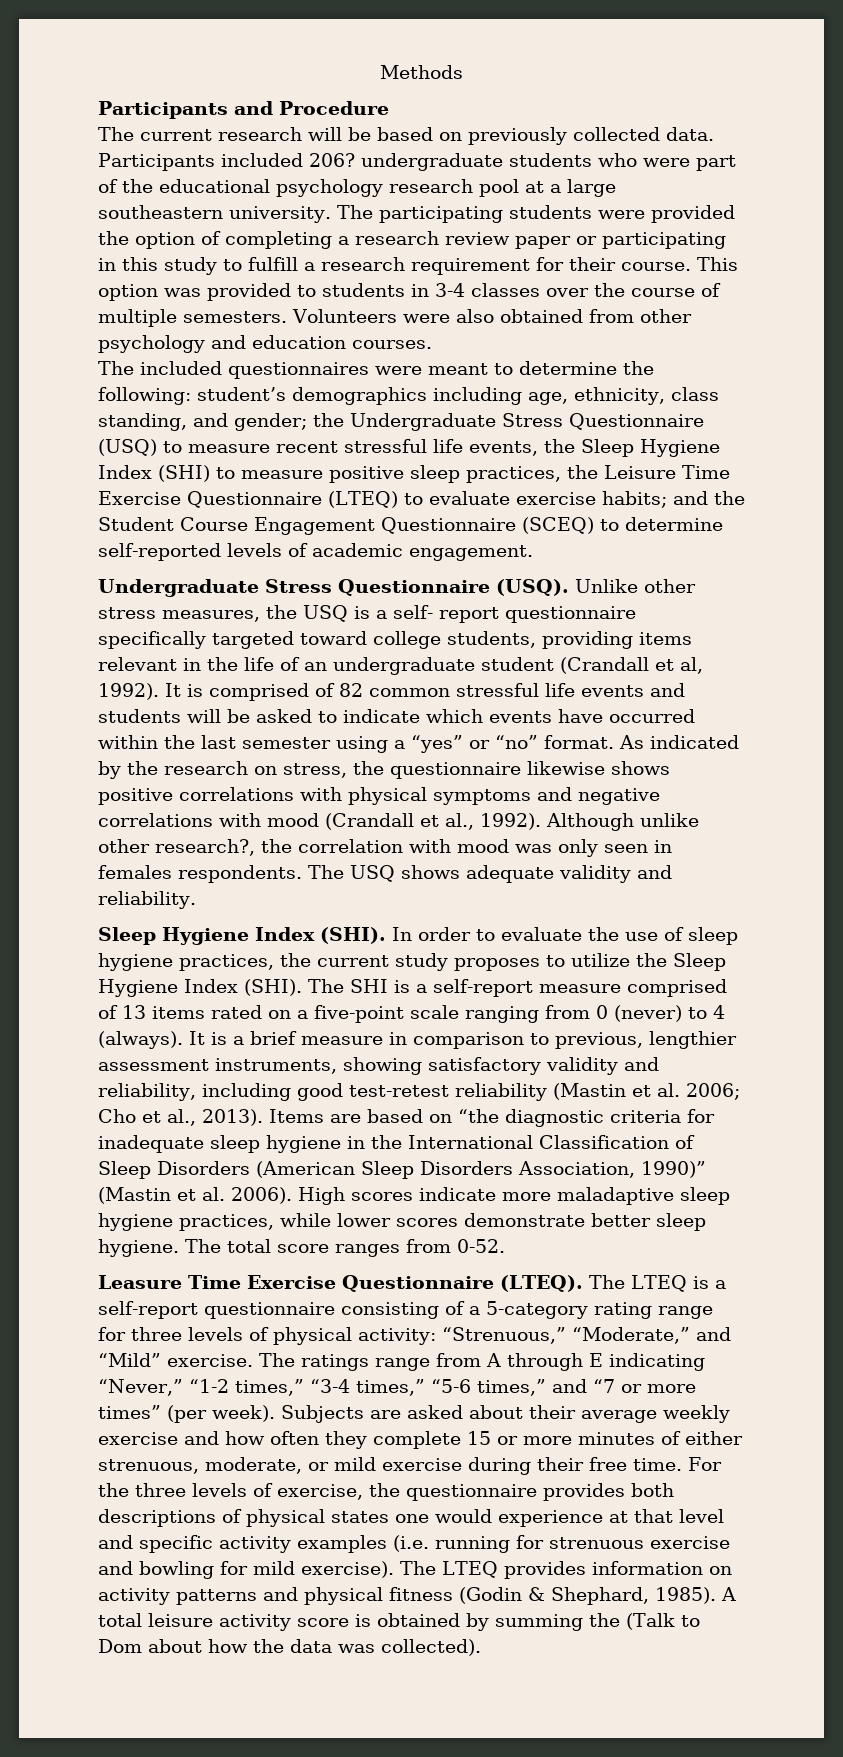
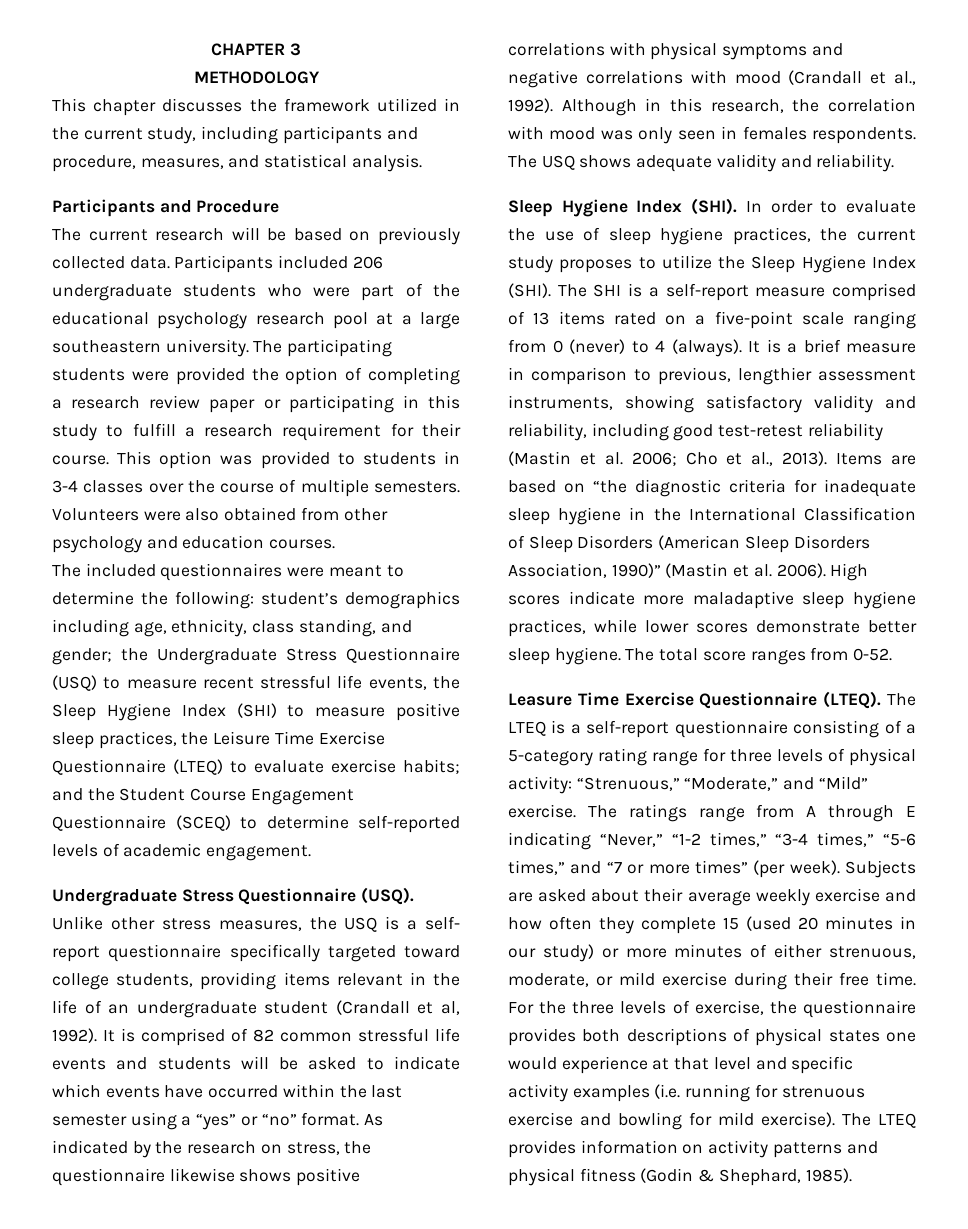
[380,65,463,79] Methods -> [211,43,301,56] [193,71,320,84] [52,98,461,116] [52,126,418,144] [52,154,422,172] CHAPTER 3 // METHODOLOGY // This chapter discusses the framework utilized in the current study, including participants and procedure, measures, and statistical analysis.
[308,153,355,167] 206? -> [352,256,383,269] 206
[640,813,699,827] [98,839,255,856] unlike other research?, -> [645,98,784,113] in this research,
(491, 1438) none -> [746,916,916,931] [508,944,594,962] (used 20 minutes in our study)
[721,1587,736,1601] [98,1613,700,1631] [98,1639,481,1656] A total leisure activity score is obtained by summing the (Talk to Dom about how the data was collected). -> (852, 1175) none

